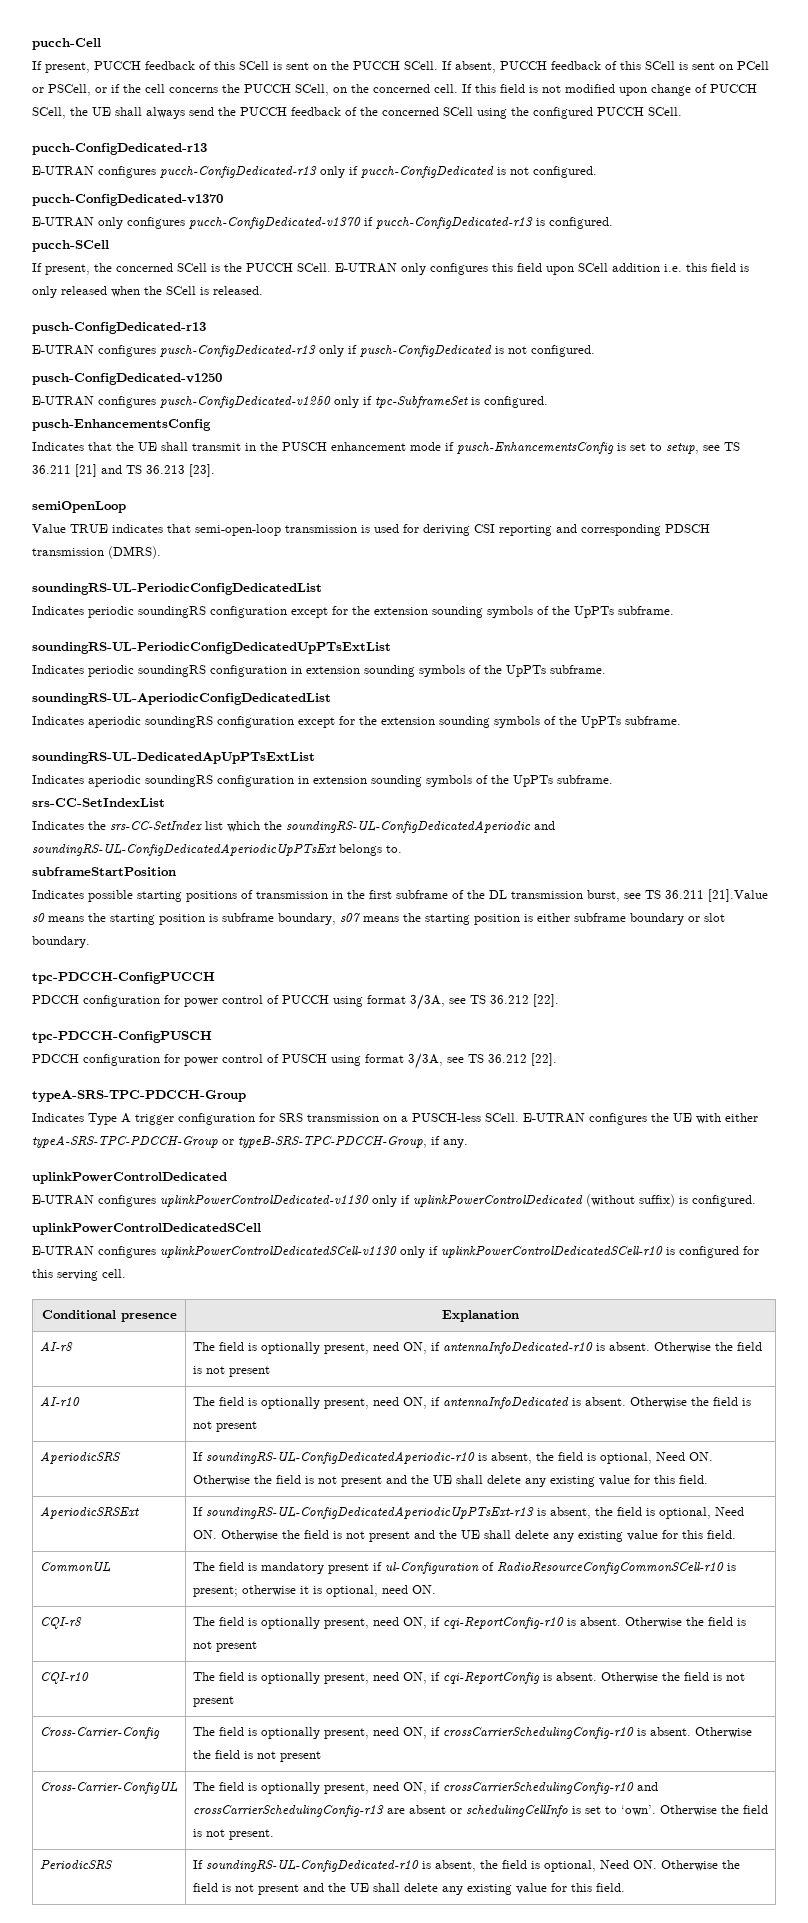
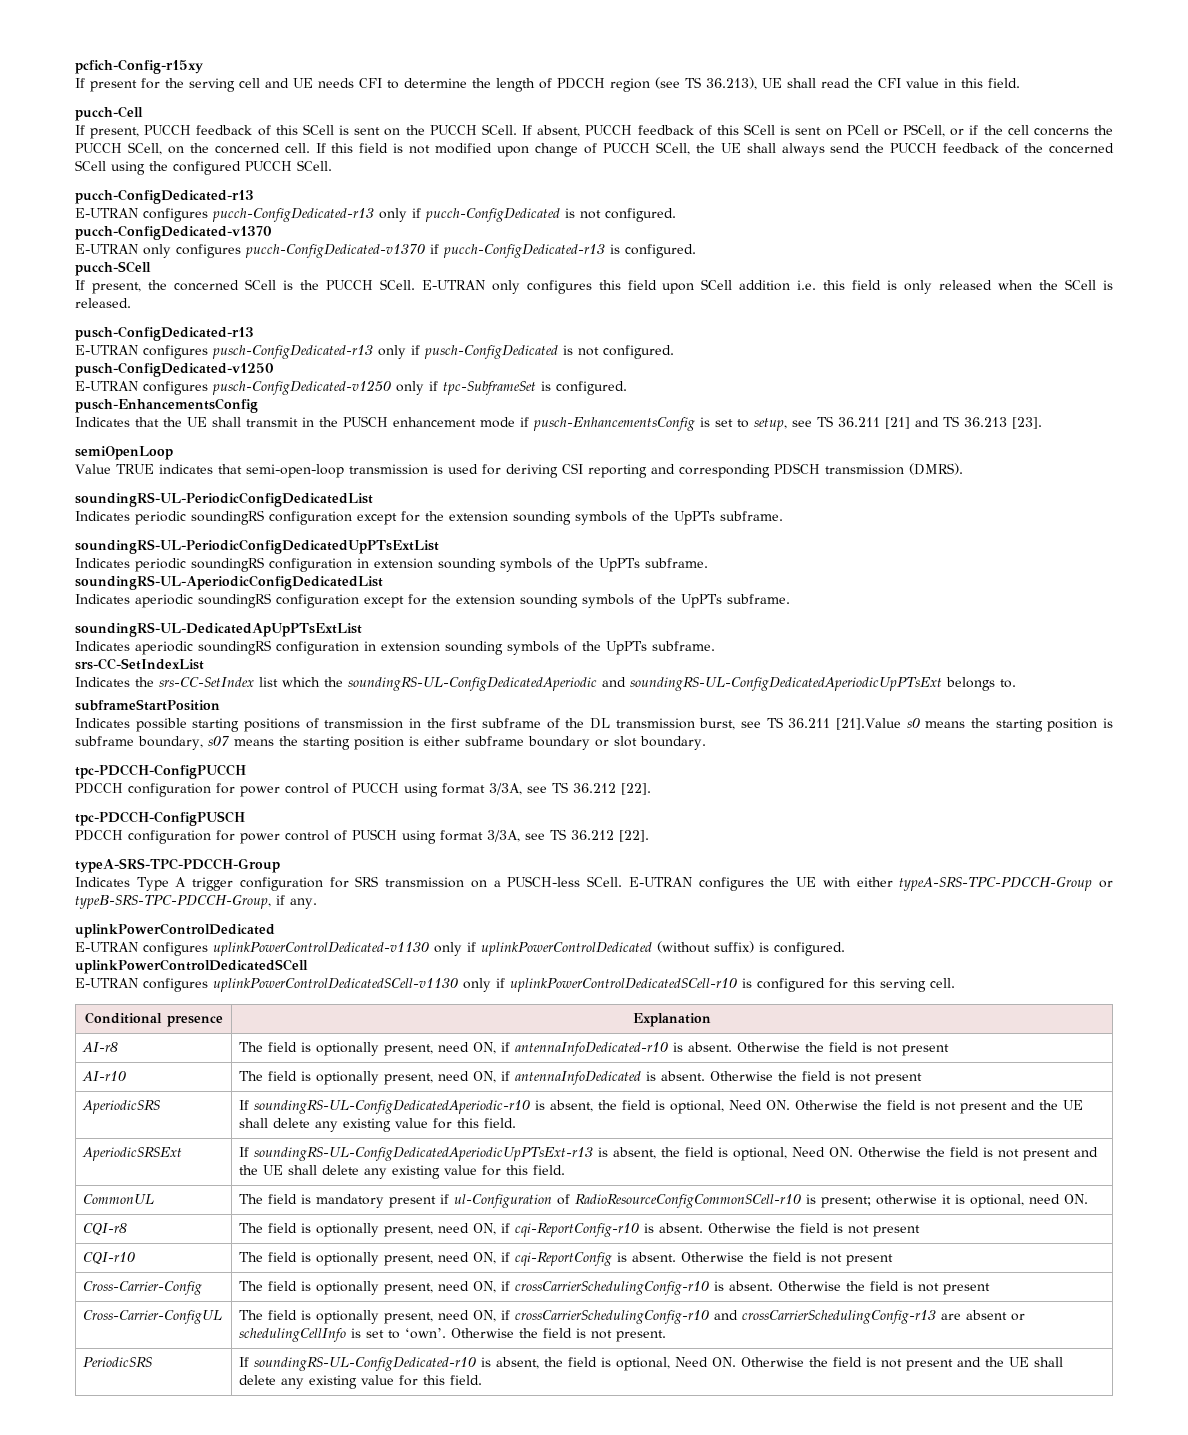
(32, 44) none -> [75,59,203,74] [75,77,1020,92] pcfich-Config-r15xy // If present for the serving cell and UE needs CFI to determine the length of PDCCH region (see TS 36.213), UE shall read the CFI value in this field. //

